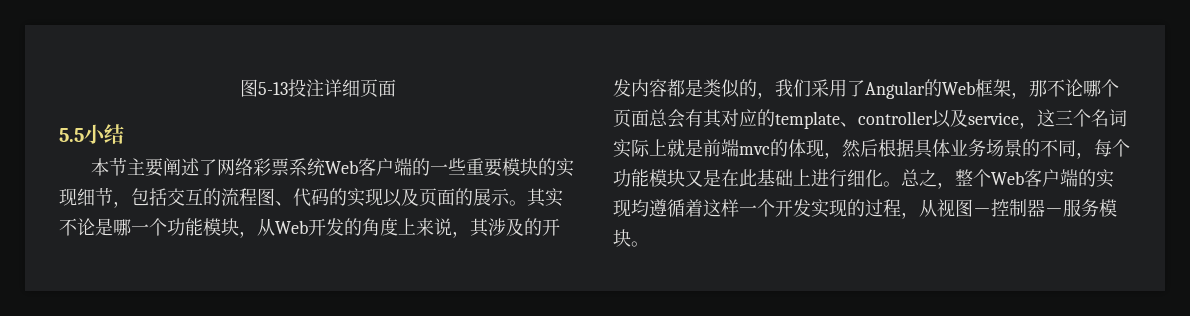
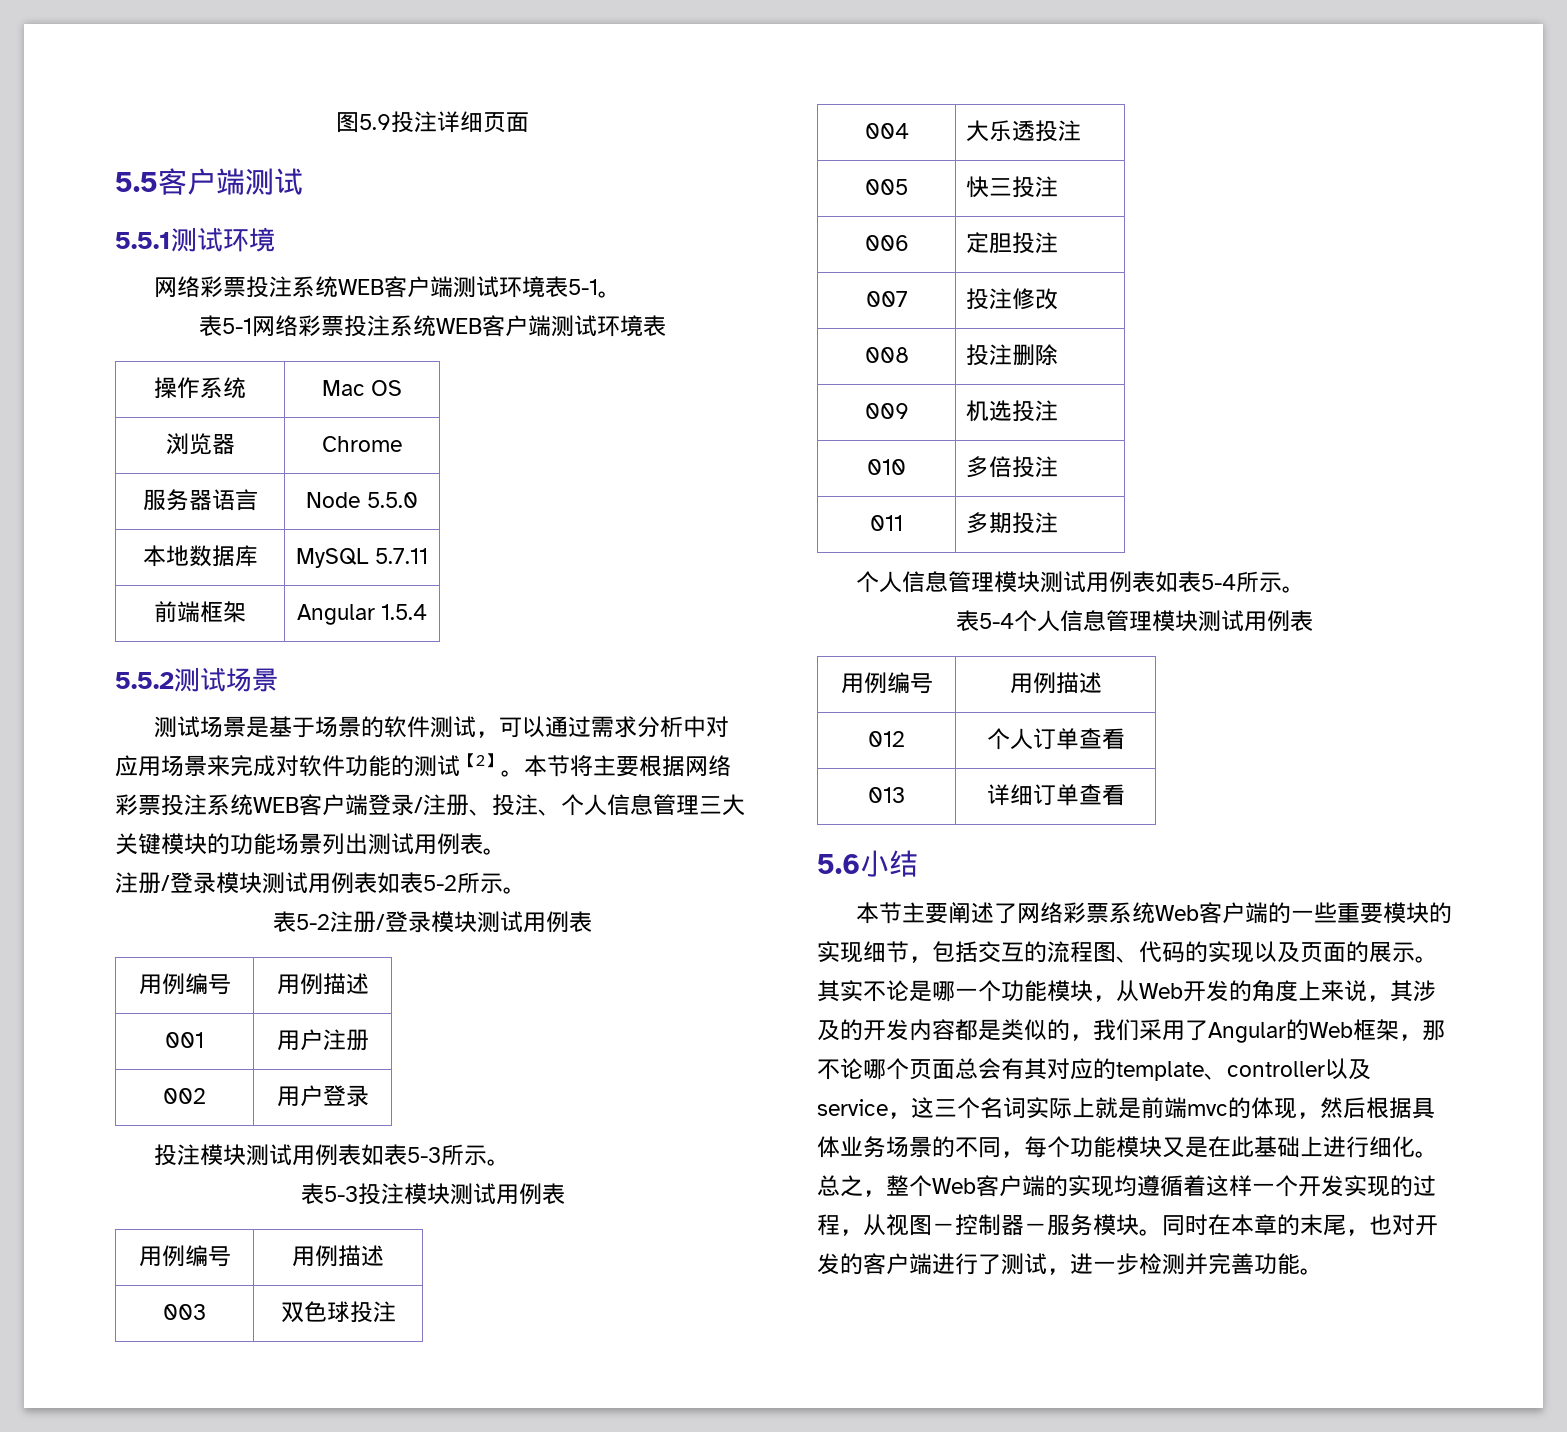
[240,79,288,97] 图5-13 -> [336,112,391,133] 图5.9
(84, 135) none -> [158,168,303,195] [115,227,275,252] [153,276,621,298] [199,315,666,337] [154,377,246,399] [321,380,403,396] [165,433,235,455] [322,436,402,452] [142,489,258,511] [306,492,418,508] [142,545,258,567] [296,548,428,568] [154,601,246,623] [296,604,428,625] [115,667,278,692] [153,716,729,738] [115,753,501,777] [501,755,731,777] [115,794,745,816] [115,833,506,855] [115,872,526,894] [273,911,592,933] [138,973,231,995] [276,973,369,995] [165,1032,204,1048] [276,1029,369,1051] [163,1088,206,1104] [276,1085,369,1107] [153,1144,510,1166] [300,1183,565,1205] [138,1245,231,1267] [292,1245,384,1267] [163,1304,206,1320] [280,1301,396,1323] [864,123,909,139] [965,120,1081,142] [865,179,908,195] [965,176,1058,198] [864,235,909,251] [965,232,1058,254] [865,291,908,307] [965,288,1058,310] [864,347,909,363] [965,344,1058,366] [864,403,909,419] [965,400,1058,422] [867,459,906,475] [965,456,1058,478] [870,515,903,531] [965,512,1058,534] [855,571,1305,593] [956,610,1313,632] [840,672,933,694] [1009,672,1102,694] [868,731,905,747] [986,728,1125,750] [868,787,905,803] [986,784,1125,806] [817,854,860,874] 客户端测试 // 5.5.1测试环境 // 网络彩票投注系统WEB客户端测试环境表5-1。 // 表5-1网络彩票投注系统WEB客户端测试环境表 // 操作系统 | Mac OS // 浏览器 | Chrome // 服务器语言 | Node 5.5.0 // 本地数据库 | MySQL 5.7.11 // 前端框架 | Angular 1.5.4 // 5.5.2测试场景 // 测试场景是基于场景的软件测试，可以通过需求分析中对应用场景来完成对软件功能的测试【2】。本节将主要根据网络彩票投注系统WEB客户端登录/注册、投注、个人信息管理三大关键模块的功能场景列出测试用例表。 // 注册/登录模块测试用例表如表5-2所示。 // 表5-2注册/登录模块测试用例表 // 用例编号 | 用例描述 // 001 | 用户注册 // 002 | 用户登录 // 投注模块测试用例表如表5-3所示。 // 表5-3投注模块测试用例表 // 用例编号 | 用例描述 // 003 | 双色球投注 // 004 | 大乐透投注 // 005 | 快三投注 // 006 | 定胆投注 // 007 | 投注修改 // 008 | 投注删除 // 009 | 机选投注 // 010 | 多倍投注 // 011 | 多期投注 // 个人信息管理模块测试用例表如表5-4所示。 // 表5-4个人信息管理模块测试用例表 // 用例编号 | 用例描述 // 012 | 个人订单查看 // 013 | 详细订单查看 // 5.6
(649, 244) none -> [1162,1214,1438,1236] [817,1253,1323,1275] 同时在本章的末尾，也对开发的客户端进行了测试，进一步检测并完善功能。

